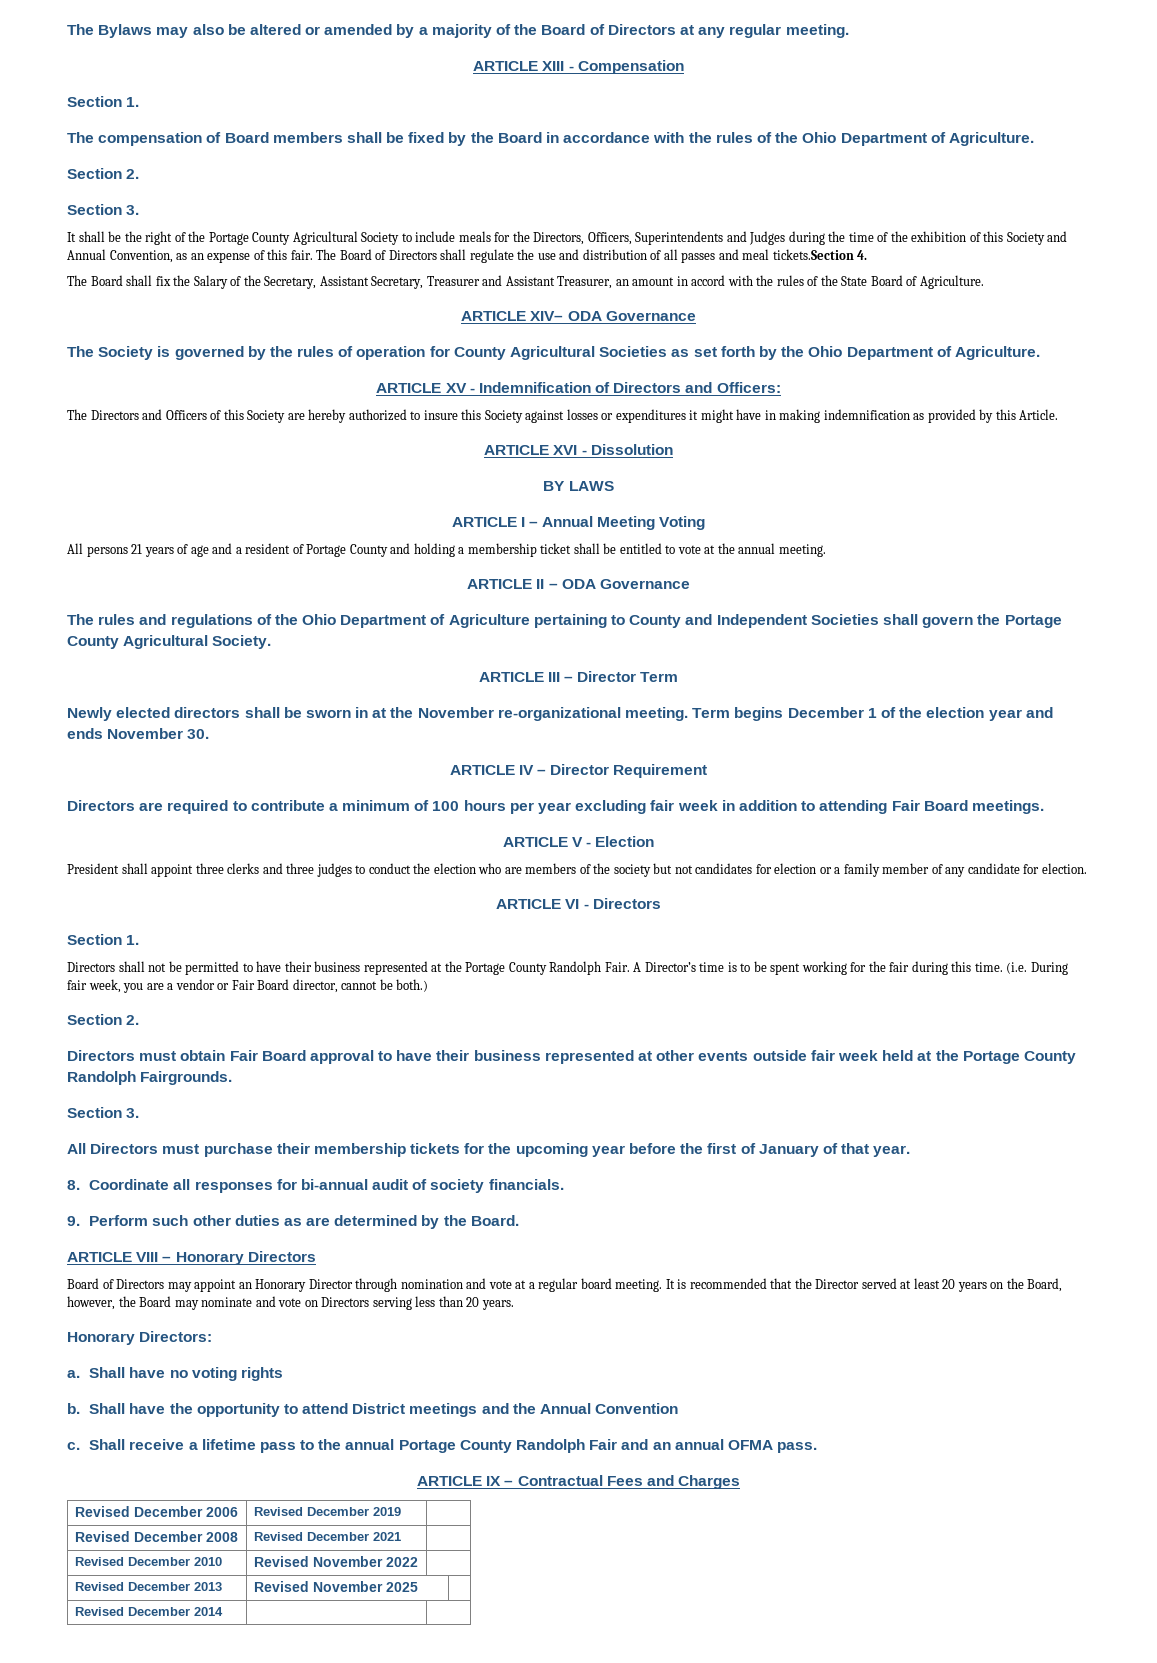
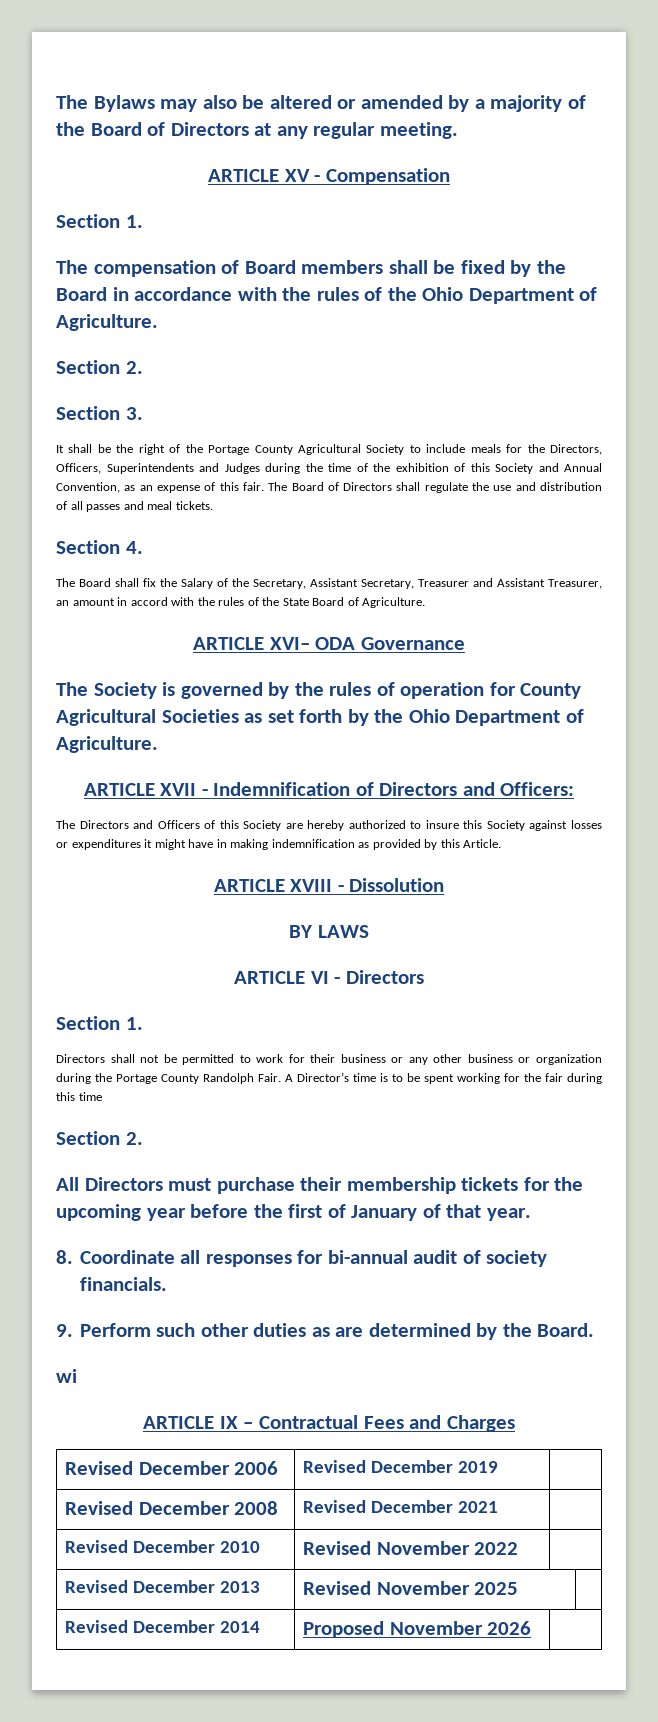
[542,61,565,71] XIII -> [284,169,310,182] XV
[772,249,854,260] tickets.Section -> [175,501,213,510] [56,540,120,554] tickets. // Section
[530,311,564,321] XIV– -> [269,637,310,650] XVI–
[445,383,467,393] XV -> [160,783,197,796] XVII
[553,445,578,455] XVI -> [290,879,333,892] XVIII
[451,516,706,530] [67,543,826,557] [467,579,690,589] [67,614,1062,628] [67,635,272,649] [478,671,679,682] [67,707,1053,721] [67,728,210,739] [449,764,708,778] [67,800,1044,814] [502,836,655,847] [67,863,1087,877] // ARTICLE I – Annual Meeting Voting // All persons 21 years of age and a resident of Portage County and holding a membership ticket shall be entitled to vote at the annual meeting. // ARTICLE II – ODA Governance // The rules and regulations of the Ohio Department of Agriculture pertaining to County and Independent Societies shall govern the Portage County Agricultural Society. // ARTICLE III – Director Term // Newly elected directors shall be sworn in at the November re-organizational meeting. Term begins December 1 of the election year and ends November 30. // ARTICLE IV – Director Requirement // Directors are required to contribute a minimum of 100 hours per year excluding fair week in addition to attending Fair Board meetings. // ARTICLE V - Election // President shall appoint three clerks and three judges to conduct the election who are members of the society but not candidates for election or a family member of any candidate for election. -> (369, 931) none
[256,961,443,975] have their business represented at -> [256,1054,603,1065] [56,1073,91,1084] work for their business or any other business or organization during
[974,962,1068,975] [67,979,429,993] [67,1014,140,1025] [67,1050,1076,1064] [67,1071,233,1085] [67,1107,140,1118] time. (i.e. During fair week, you are a vendor or Fair Board director, cannot be both.) // Section 2. // Directors must obtain Fair Board approval to have their business represented at other events outside fair week held at the Portage County Randolph Fairgrounds. // Section 3. -> [78,1092,102,1101] [56,1131,143,1145] time // Section 2.
[67,1251,316,1265] [67,1278,1063,1292] [67,1296,514,1310] [67,1331,213,1345] [67,1367,283,1381] [67,1403,679,1417] [67,1439,818,1453] ARTICLE VIII – Honorary Directors // Board of Directors may appoint an Honorary Director through nomination and vote at a regular board meeting. It is recommended that the Director served at least 20 years on the Board, however, the Board may nominate and vote on Directors serving less than 20 years. // Honorary Directors: // a. Shall have no voting rights // b. Shall have the opportunity to attend District meetings and the Annual Convention // c. Shall receive a lifetime pass to the annual Portage County Randolph Fair and an annual OFMA pass. -> [56,1369,77,1383] wi
(223, 1611) none -> [303,1621,532,1638] Proposed November 2026

